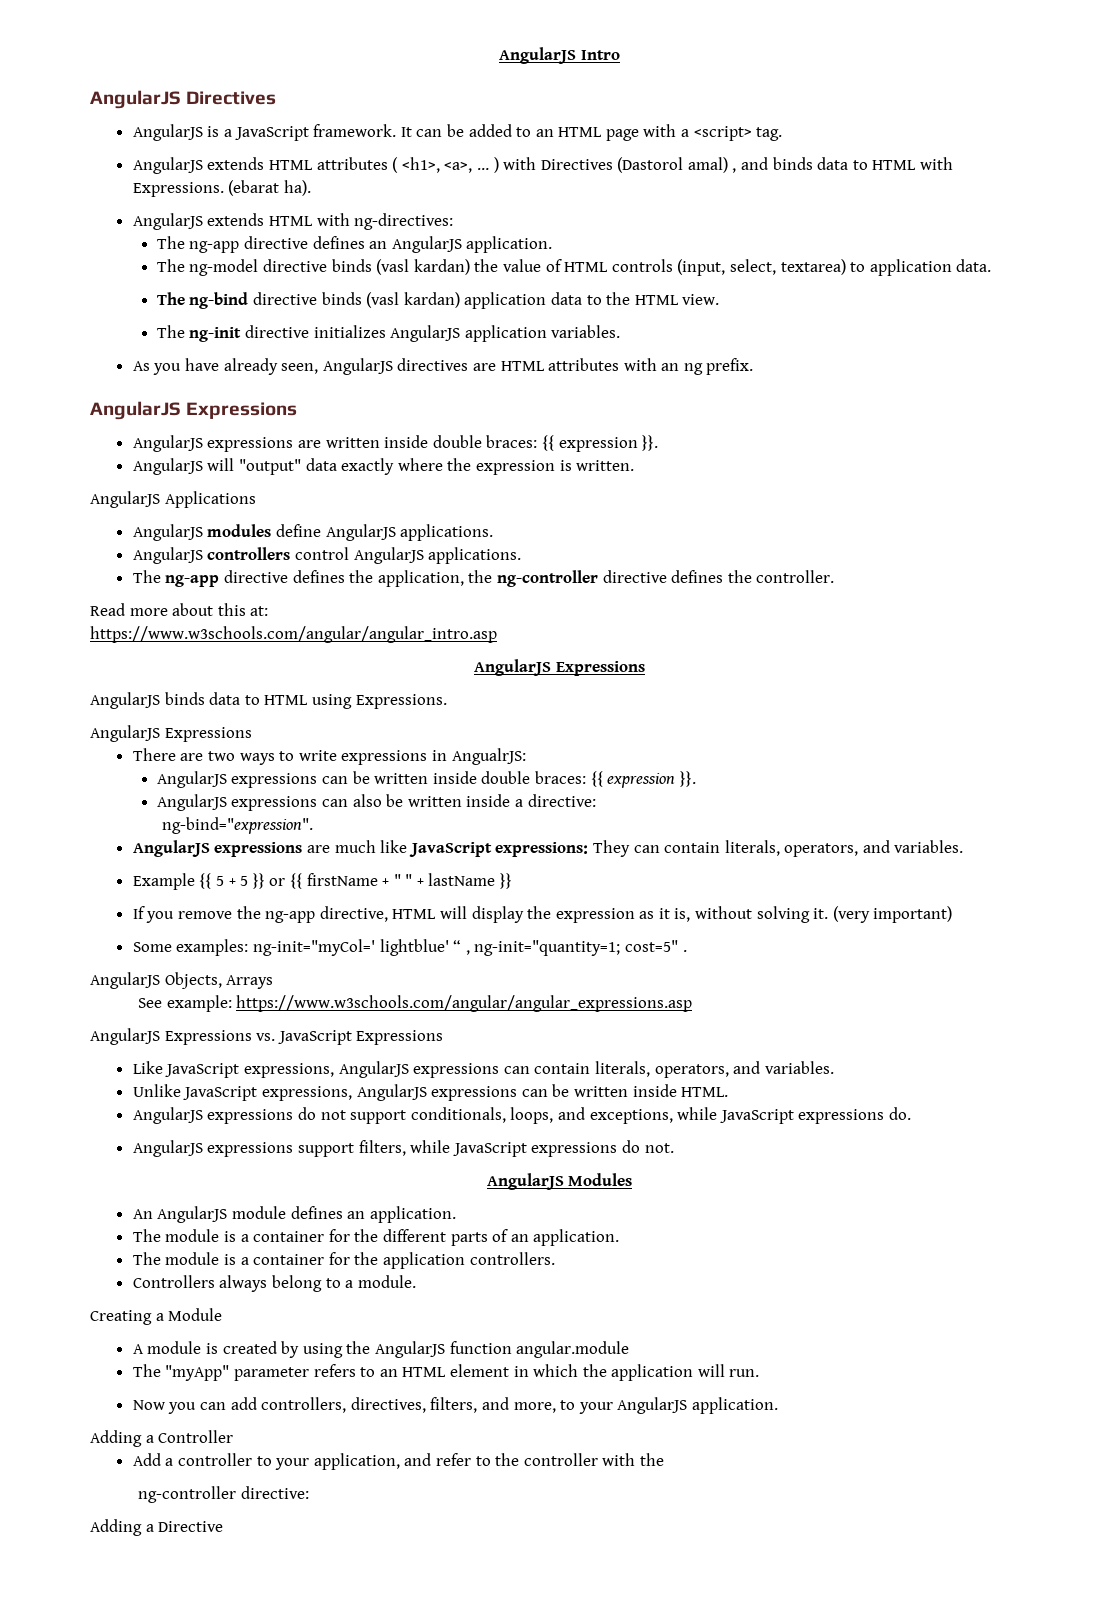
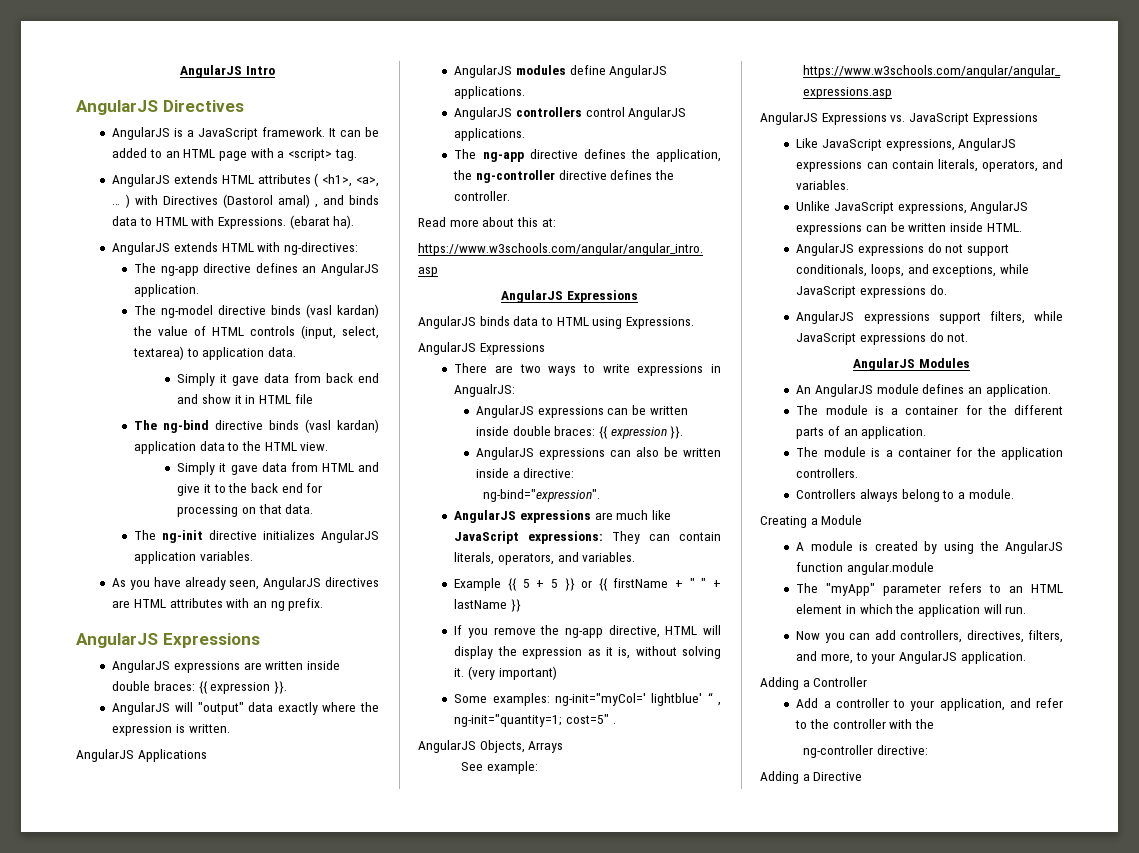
(992, 265) none -> [177,373,379,386] [177,394,313,404] // Simply it gave data from back end and show it in HTML file
(720, 299) none -> [177,462,380,475] [177,483,323,496] [177,504,314,517] // Simply it gave data from HTML and give it to the back end for processing on that data.

